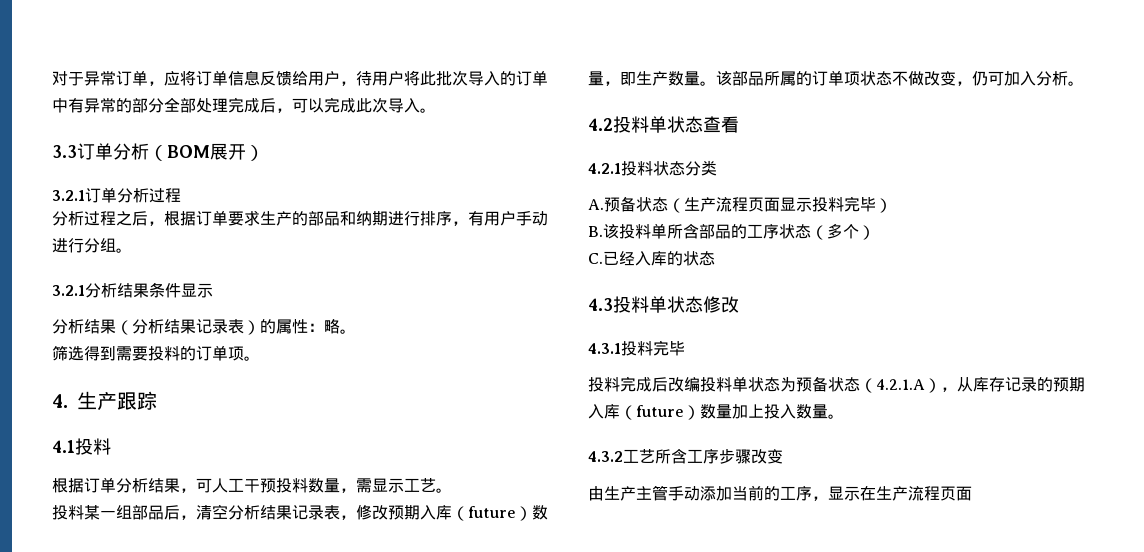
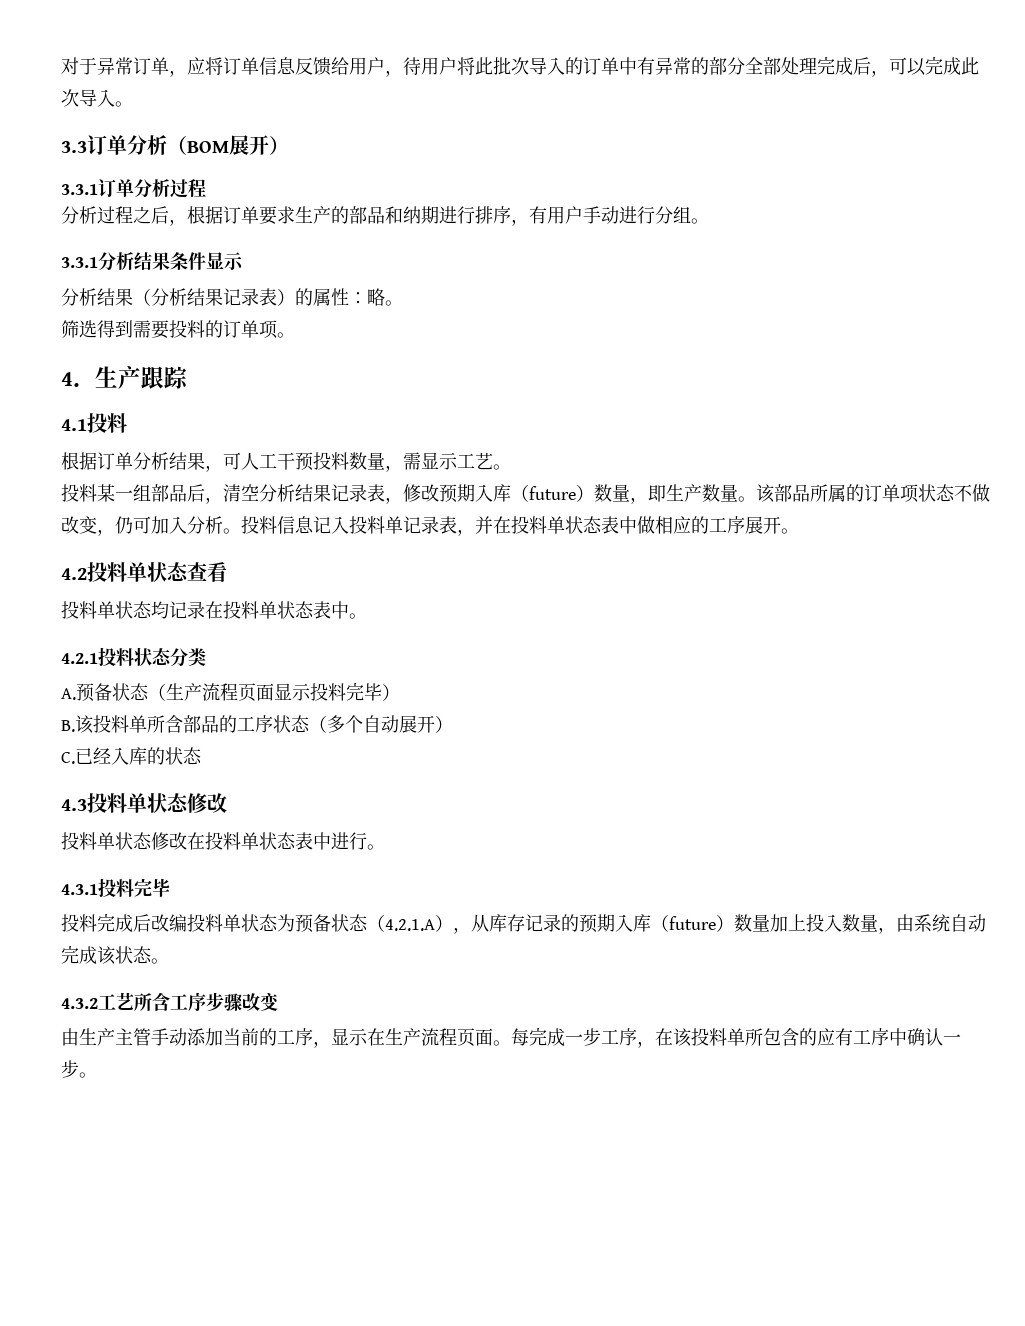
[52,190,85,201] 3.2.1 -> [61,184,98,195] 3.3.1
[52,285,85,296] 3.2.1 -> [61,257,98,268] 3.3.1
(1084, 83) none -> [241,516,799,536] 投料信息记入投料单记录表，并在投料单状态表中做相应的工序展开。
(739, 124) none -> [61,601,367,619] // 投料单状态均记录在投料单状态表中。
(859, 231) none -> [363,715,435,733] 自动展开
(739, 304) none -> [61,832,385,850] // 投料单状态修改在投料单状态表中进行。
(828, 411) none -> [878,914,986,934] [61,945,152,965] ，由系统自动完成该状态
(972, 493) none -> [493,1027,961,1048] [61,1060,97,1078] 。每完成一步工序，在该投料单所包含的应有工序中确认一步。

